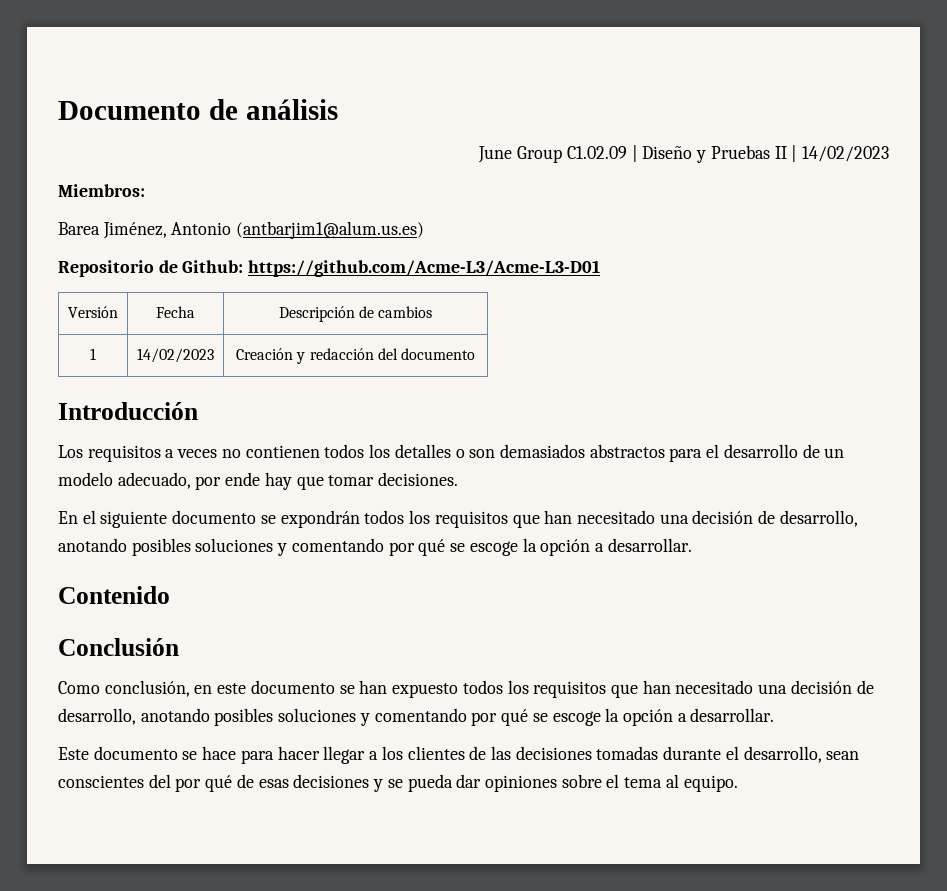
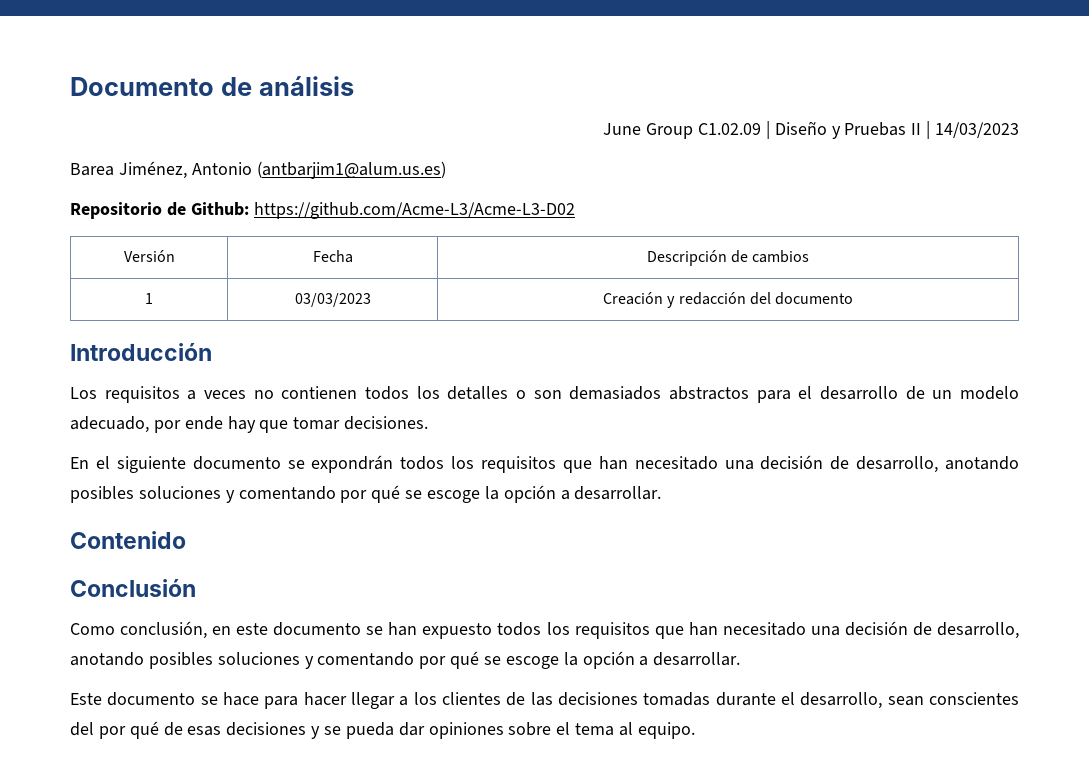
[802,146,890,162] [58,184,145,197] 14/02/2023 // Miembros: -> [935,122,1020,138] 14/03/2023
[248,260,601,277] https://github.com/Acme-L3/Acme-L3-D01 -> [253,202,575,219] https://github.com/Acme-L3/Acme-L3-D02
[137,348,214,363] 14/02/2023 -> [294,293,371,307] 03/03/2023

